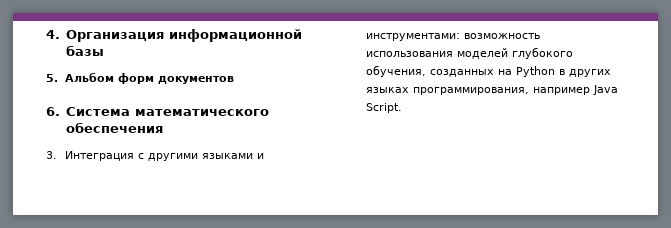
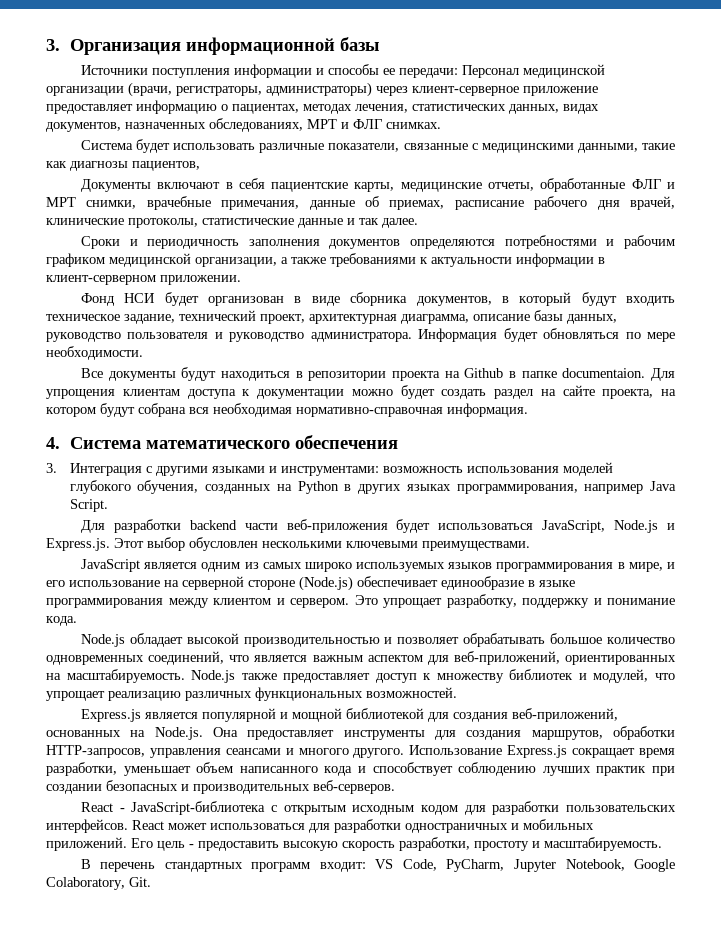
[46,30,60,39] 4. -> [46,39,60,51] 3.
[46,72,235,84] [46,107,60,116] 5. Альбом форм документов // 6. -> [80,64,605,78] [46,82,598,97] [46,100,599,114] [46,118,441,132] [80,139,676,153] [46,161,200,171] [80,178,675,192] [46,196,675,210] [46,218,418,228] [80,235,675,249] [46,253,605,267] [46,275,241,285] [80,292,676,306] [46,310,617,324] [46,328,676,342] [46,346,143,360] [80,367,675,381] [46,385,676,399] [46,403,528,417] [46,437,60,449] Источники поступления информации и способы ее передачи: Персонал медицинской организации (врачи, регистраторы, администраторы) через клиент-серверное приложение предоставляет информацию о пациентах, методах лечения, статистических данных, видах документов, назначенных обследованиях, МРТ и ФЛГ снимках. // Система будет использовать различные показатели, связанные с медицинскими данными, такие как диагнозы пациентов, // Документы включают в себя пациентские карты, медицинские отчеты, обработанные ФЛГ и МРТ снимки, врачебные примечания, данные об приемах, расписание рабочего дня врачей, клинические протоколы, статистические данные и так далее. // Сроки и периодичность заполнения документов определяются потребностями и рабочим графиком медицинской организации, а также требованиями к актуальности информации в клиент-серверном приложении. // Фонд НСИ будет организован в виде сборника документов, в который будут входить техническое задание, технический проект, архитектурная диаграмма, описание базы данных, руководство пользователя и руководство администратора. Информация будет обновляться по мере необходимости. // Все документы будут находиться в репозитории проекта на Github в папке documentaion. Для упрощения клиентам доступа к документации можно будет создать раздел на сайте проекта, на котором будут собрана вся необходимая нормативно-справочная информация. // 4.
(403, 108) none -> [80,519,675,533] [46,537,530,551] [80,559,675,572] [46,576,575,591] [46,594,675,608] [46,616,77,626] [80,633,675,647] [46,651,676,665] [46,669,675,683] [46,687,457,701] [80,708,618,722] [46,726,675,740] [46,745,676,758] [46,762,676,776] [46,780,395,794] [80,801,676,815] [46,819,594,833] [46,837,662,851] [80,859,675,872] [46,877,151,890] // Для разработки backend части веб-приложения будет использоваться JavaScript, Node.js и Express.js. Этот выбор обусловлен несколькими ключевыми преимуществами. // JavaScript является одним из самых широко используемых языков программирования в мире, и его использование на серверной стороне (Node.js) обеспечивает единообразие в языке программирования между клиентом и сервером. Это упрощает разработку, поддержку и понимание кода. // Node.js обладает высокой производительностью и позволяет обрабатывать большое количество одновременных соединений, что является важным аспектом для веб-приложений, ориентированных на масштабируемость. Node.js также предоставляет доступ к множеству библиотек и модулей, что упрощает реализацию различных функциональных возможностей. // Express.js является популярной и мощной библиотекой для создания веб-приложений, основанных на Node.js. Она предоставляет инструменты для создания маршрутов, обработки HTTP-запросов, управления сеансами и многого другого. Использование Express.js сокращает время разработки, уменьшает объем написанного кода и способствует соблюдению лучших практик при создании безопасных и производительных веб-серверов. // React - JavaScript-библиотека с открытым исходным кодом для разработки пользовательских интерфейсов. React может использоваться для разработки одностраничных и мобильных приложений. Его цель - предоставить высокую скорость разработки, простоту и масштабируемость. // В перечень стандартных программ входит: VS Code, PyCharm, Jupyter Notebook, Google Colaboratory, Git.

